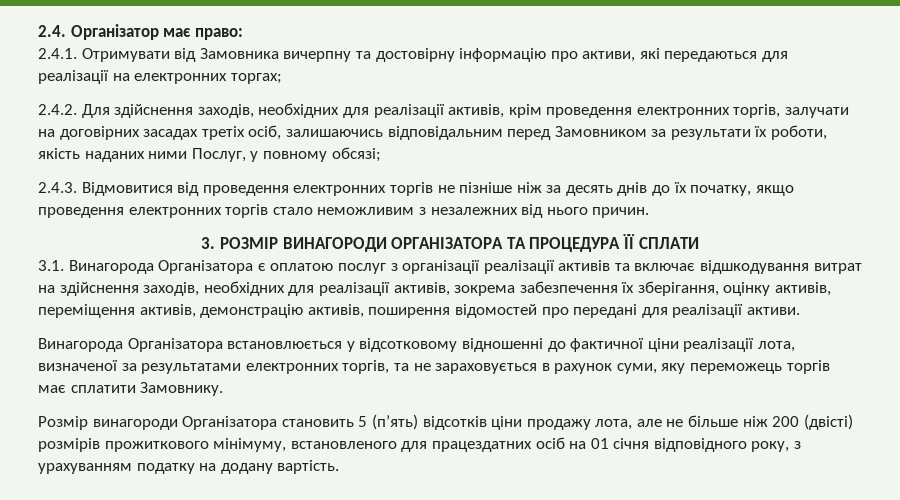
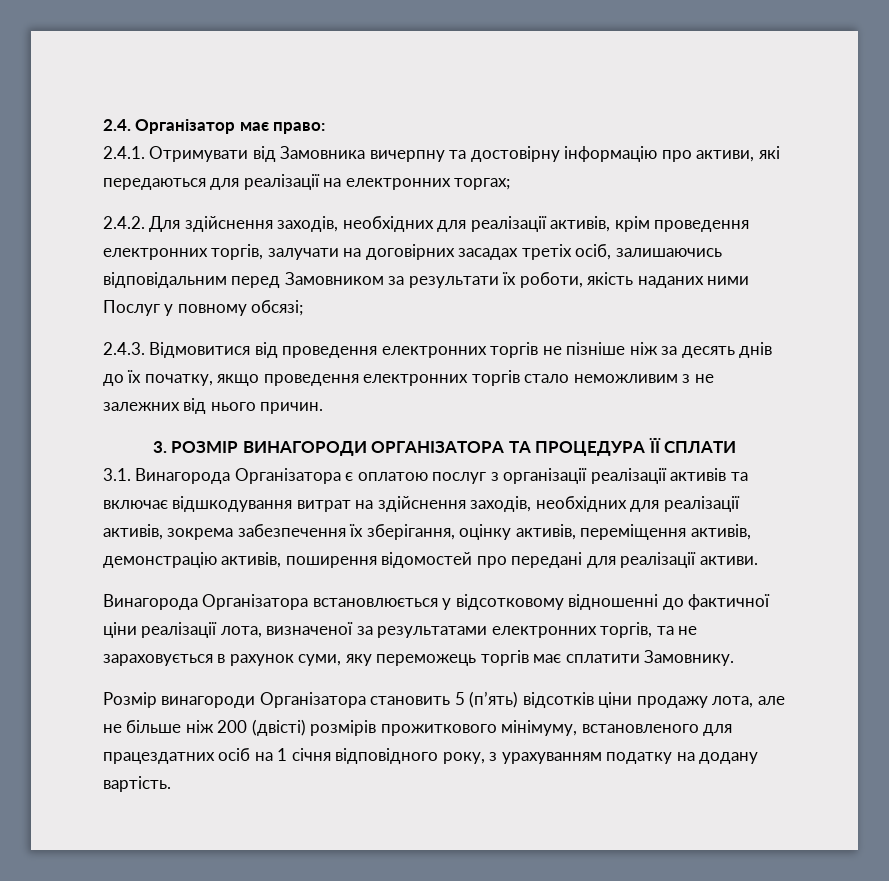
[191,148,246,162] Послуг, -> [103,300,160,316] Послуг
[430,207,518,215] незалежних -> [694,374,714,383] [103,402,180,411] не залежних
[590,438,609,449] 01 -> [277,748,288,761] 1

